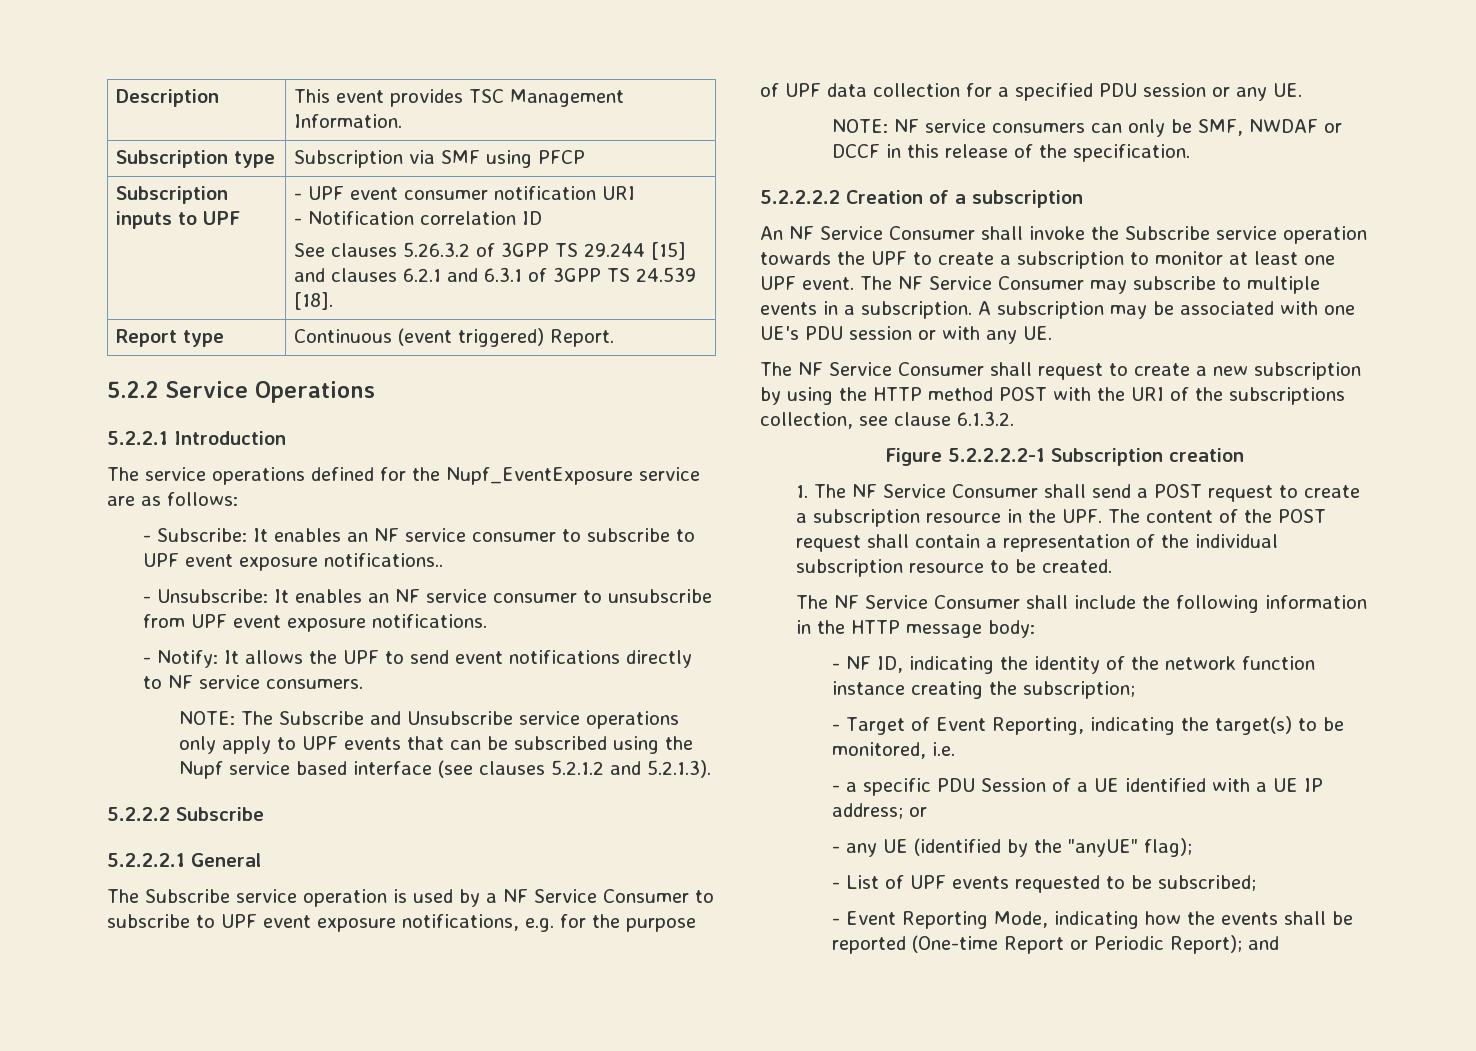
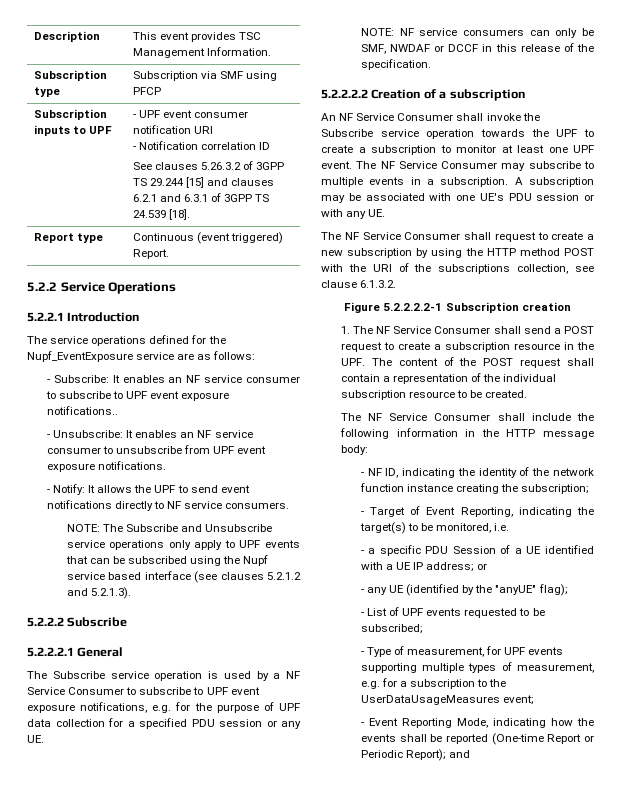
(1256, 883) none -> [360,646,564,657] [360,662,594,673] [360,678,507,689] [360,695,534,705] // - Type of measurement, for UPF events supporting multiple types of measurement, e.g. for a subscription to the UserDataUsageMeasures event;

